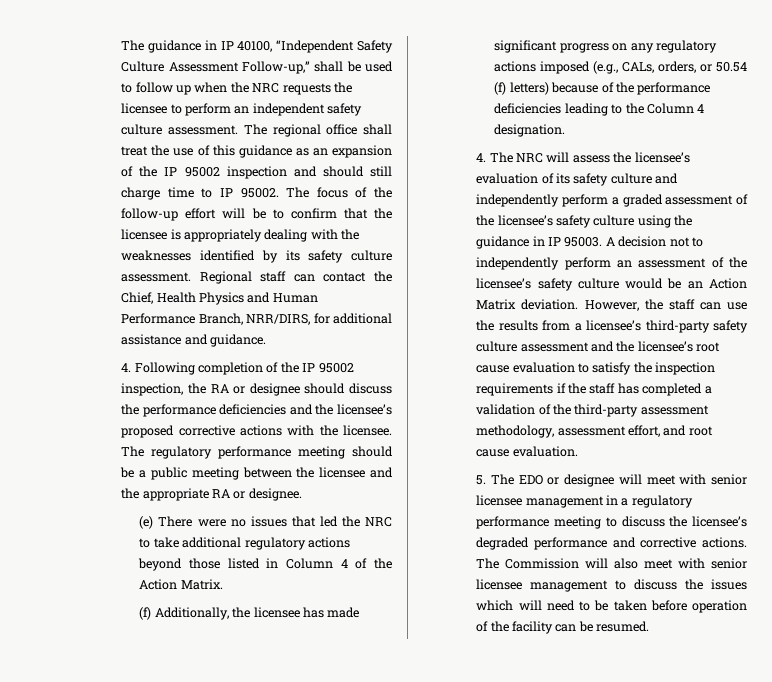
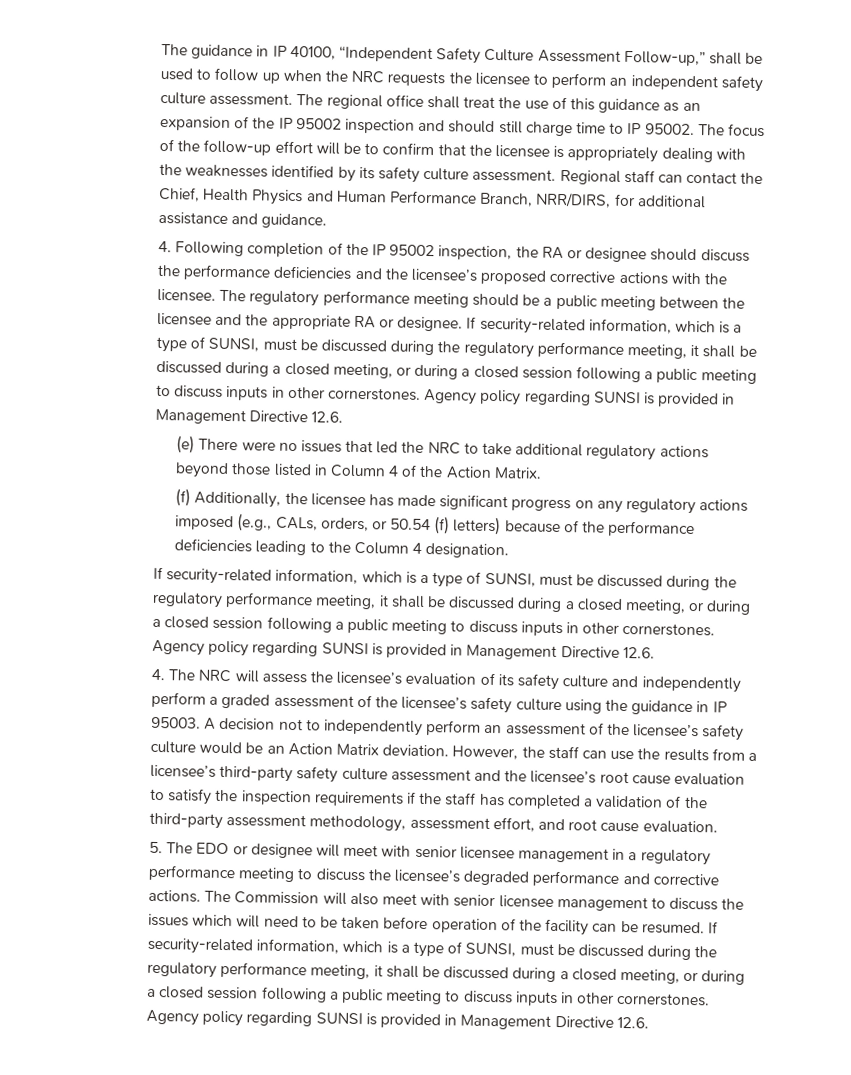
(302, 494) none -> [466,316,743,335] [156,336,757,359] [156,360,757,384] [156,384,736,408] [155,408,344,425] If security-related information, which is a type of SUNSI, must be discussed during the regulatory performance meeting, it shall be discussed during a closed meeting, or during a closed session following a public meeting to discuss inputs in other cornerstones. Agency policy regarding SUNSI is provided in Management Directive 12.6.
(566, 130) none -> [153,566,737,591] [152,591,752,615] [152,616,716,637] [152,639,655,660] // If security-related information, which is a type of SUNSI, must be discussed during the regulatory performance meeting, it shall be discussed during a closed meeting, or during a closed session following a public meeting to discuss inputs in other cornerstones. Agency policy regarding SUNSI is provided in Management Directive 12.6.
(650, 626) none -> [707,921,718,934] [147,937,718,961] [147,961,746,985] [147,986,711,1007] [146,1009,649,1030] If security-related information, which is a type of SUNSI, must be discussed during the regulatory performance meeting, it shall be discussed during a closed meeting, or during a closed session following a public meeting to discuss inputs in other cornerstones. Agency policy regarding SUNSI is provided in Management Directive 12.6.

